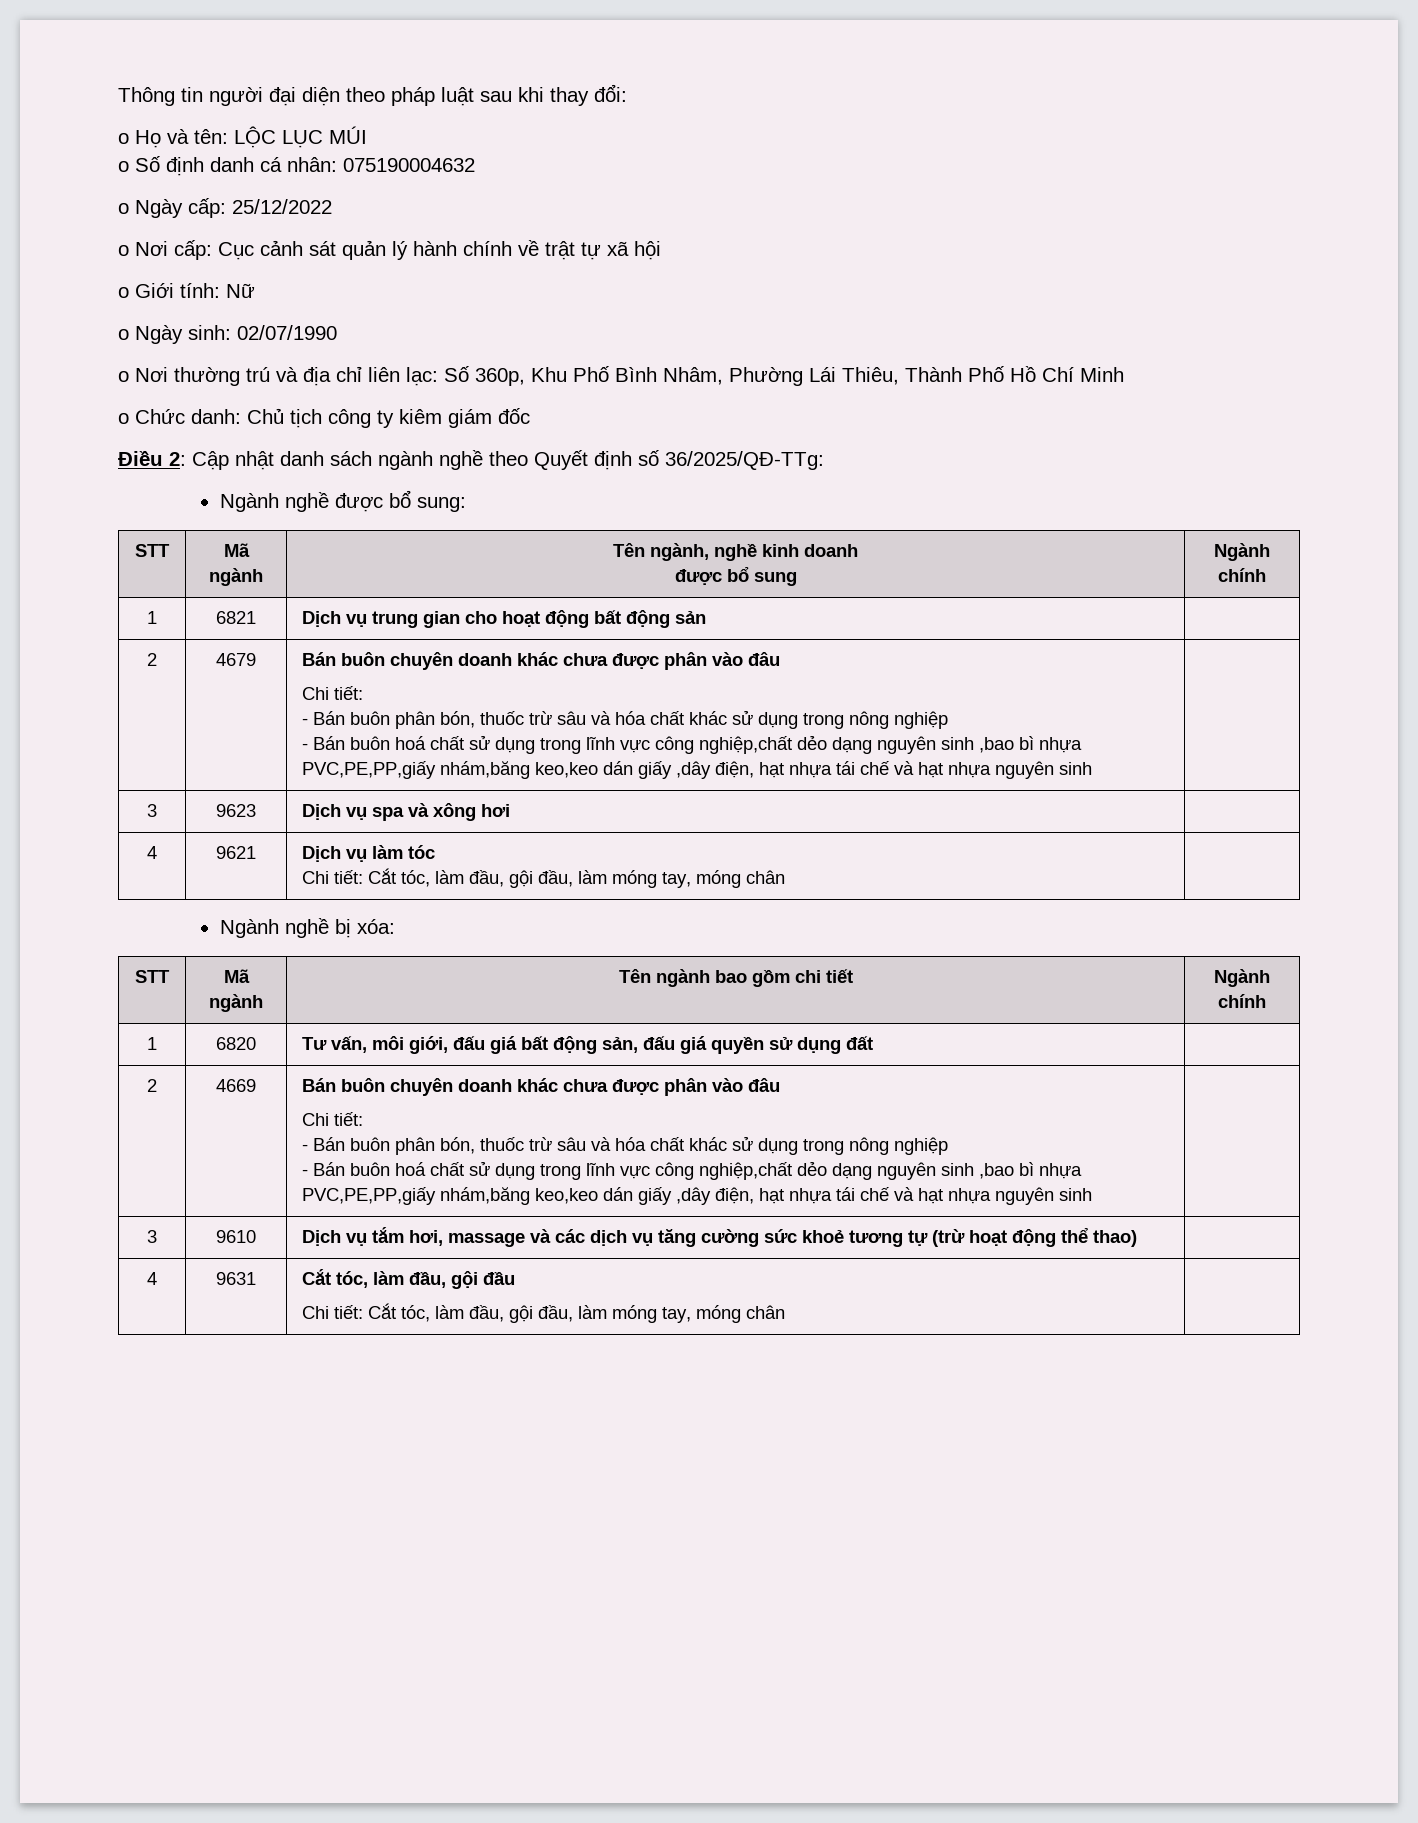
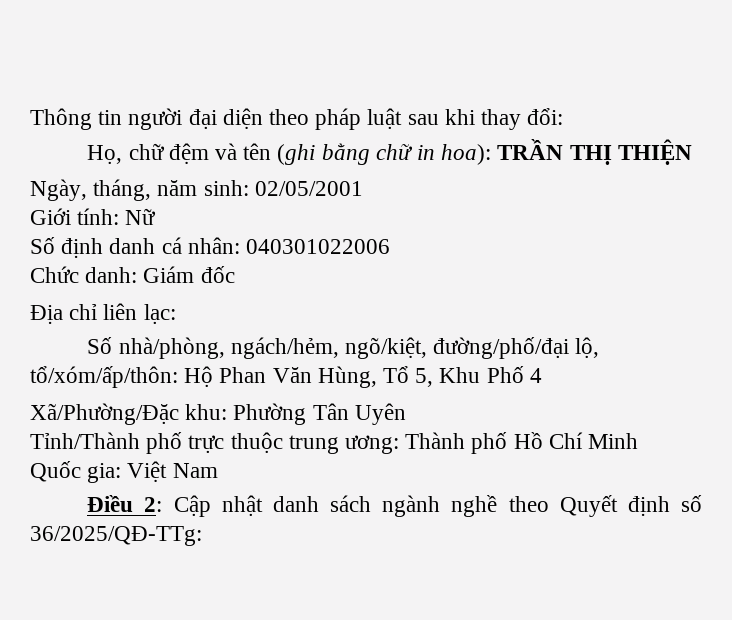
[118,126,367,148] [118,161,129,172] o Họ và tên: LỘC LỤC MÚI // o -> [87,139,692,165] [30,179,363,201] [30,208,157,225] Họ, chữ đệm và tên (ghi bằng chữ in hoa): TRẦN THỊ THIỆN // Ngày, tháng, năm sinh: 02/05/2001 // Giới tính: Nữ //
[343,158,475,172] [118,198,332,218] [118,240,661,260] [118,283,255,298] [118,325,337,344] [118,366,1124,386] [118,408,530,428] 075190004632 // o Ngày cấp: 25/12/2022 // o Nơi cấp: Cục cảnh sát quản lý hành chính về trật tự xã hội // o Giới tính: Nữ // o Ngày sinh: 02/07/1990 // o Nơi thường trú và địa chỉ liên lạc: Số 360p, Khu Phố Bình Nhâm, Phường Lái Thiêu, Thành Phố Hồ Chí Minh // o Chức danh: Chủ tịch công ty kiêm giám đốc -> [246,239,391,254] [30,266,235,283] [30,303,176,324] [87,337,600,359] [30,366,542,388] [30,403,406,425] [30,432,639,454] [30,461,218,483] 040301022006 // Chức danh: Giám đốc // Địa chỉ liên lạc: // Số nhà/phòng, ngách/hẻm, ngõ/kiệt, đường/phố/đại lộ, tổ/xóm/ấp/thôn: Hộ Phan Văn Hùng, Tổ 5, Khu Phố 4 // Xã/Phường/Đặc khu: Phường Tân Uyên // Tỉnh/Thành phố trực thuộc trung ương: Thành phố Hồ Chí Minh // Quốc gia: Việt Nam
[219,490,466,512] [135,544,170,557] [223,543,250,557] [209,568,263,586] [613,543,858,561] [674,567,797,586] [1214,543,1270,561] [1218,568,1266,582] [147,611,157,624] [216,611,256,624] [302,610,707,628] [147,653,157,666] [216,653,256,666] [302,652,781,670] [302,686,364,700] [302,710,949,729] [302,735,1083,754] [302,761,1093,779] [147,804,157,817] [216,804,256,817] [302,803,511,821] [147,846,157,859] [216,846,256,859] [302,845,436,862] [302,868,786,888] [219,918,395,938] [135,970,170,983] [223,969,250,983] [209,994,263,1012] [618,969,853,987] [1214,969,1270,987] [1218,994,1266,1008] [147,1037,157,1050] [216,1037,256,1050] [302,1036,874,1054] [147,1079,157,1092] [216,1079,256,1092] [302,1078,781,1096] [302,1112,364,1126] [302,1136,949,1155] [302,1161,1083,1180] [302,1187,1093,1205] [147,1230,157,1243] [216,1230,256,1243] [302,1227,1138,1247] [147,1272,157,1285] [216,1272,256,1285] [302,1269,516,1289] [302,1303,786,1323] // Ngành nghề được bổ sung: // STT | Mã ngành | Tên ngành, nghề kinh doanh // được bổ sung | Ngành chính // 1 | 6821 | Dịch vụ trung gian cho hoạt động bất động sản | // 2 | 4679 | Bán buôn chuyên doanh khác chưa được phân vào đâu // Chi tiết: // - Bán buôn phân bón, thuốc trừ sâu và hóa chất khác sử dụng trong nông nghiệp // - Bán buôn hoá chất sử dụng trong lĩnh vực công nghiệp,chất dẻo dạng nguyên sinh ,bao bì nhựa PVC,PE,PP,giấy nhám,băng keo,keo dán giấy ,dây điện, hạt nhựa tái chế và hạt nhựa nguyên sinh | // 3 | 9623 | Dịch vụ spa và xông hơi | // 4 | 9621 | Dịch vụ làm tóc // Chi tiết: Cắt tóc, làm đầu, gội đầu, làm móng tay, móng chân | // Ngành nghề bị xóa: // STT | Mã ngành | Tên ngành bao gồm chi tiết | Ngành chính // 1 | 6820 | Tư vấn, môi giới, đấu giá bất động sản, đấu giá quyền sử dụng đất | // 2 | 4669 | Bán buôn chuyên doanh khác chưa được phân vào đâu // Chi tiết: // - Bán buôn phân bón, thuốc trừ sâu và hóa chất khác sử dụng trong nông nghiệp // - Bán buôn hoá chất sử dụng trong lĩnh vực công nghiệp,chất dẻo dạng nguyên sinh ,bao bì nhựa PVC,PE,PP,giấy nhám,băng keo,keo dán giấy ,dây điện, hạt nhựa tái chế và hạt nhựa nguyên sinh | // 3 | 9610 | Dịch vụ tắm hơi, massage và các dịch vụ tăng cường sức khoẻ tương tự (trừ hoạt động thể thao) | // 4 | 9631 | Cắt tóc, làm đầu, gội đầu // Chi tiết: Cắt tóc, làm đầu, gội đầu, làm móng tay, móng chân | -> (202, 536) none

